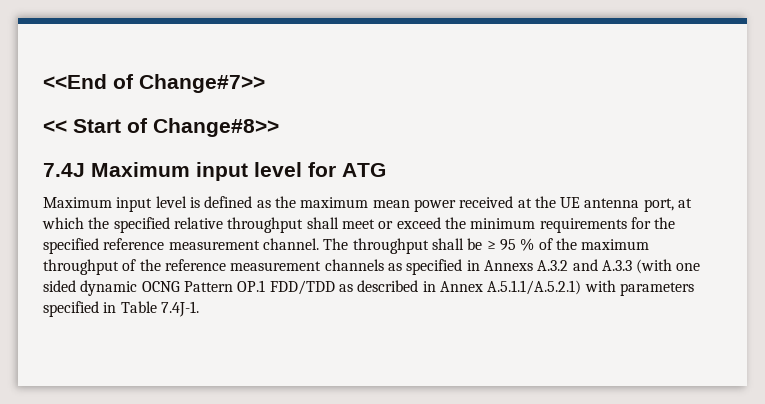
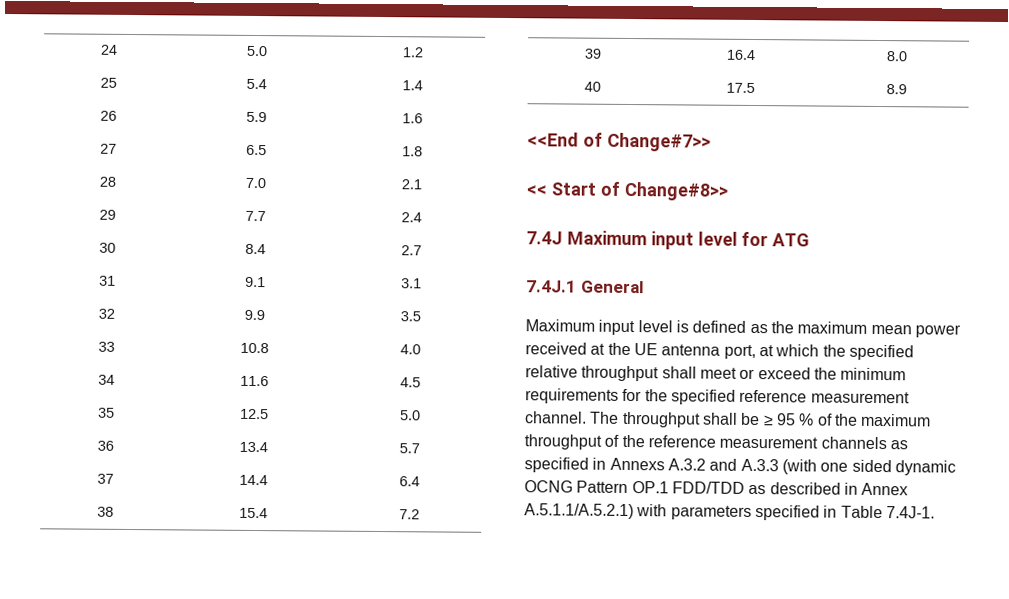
(43, 81) none -> [99,44,118,55] [246,45,268,57] [402,47,424,58] [99,77,117,88] [246,78,267,90] [402,80,423,91] [99,110,117,121] [246,111,267,123] [402,113,423,124] [99,143,117,154] [246,144,267,156] [402,146,423,157] [98,176,116,187] [245,177,266,189] [401,179,422,190] [98,209,116,220] [245,210,266,222] [401,212,422,223] [98,242,116,253] [245,243,266,255] [401,245,422,256] [98,275,116,286] [245,276,266,288] [401,278,422,289] [97,308,115,319] [244,309,265,321] [400,311,421,322] [97,341,115,352] [240,342,269,354] [400,344,421,355] [97,374,115,385] [240,375,269,387] [400,377,421,388] [97,407,115,418] [240,408,269,420] [400,410,421,421] [96,440,114,451] [239,441,268,453] [399,443,420,454] [96,473,114,484] [239,474,268,486] [399,476,420,487] [96,506,114,517] [239,507,268,519] [399,509,420,520] [583,48,602,59] [726,49,756,61] [886,51,908,62] [583,81,601,92] [726,82,755,94] [886,84,907,95] 24 | 5.0 | 1.2 // 25 | 5.4 | 1.4 // 26 | 5.9 | 1.6 // 27 | 6.5 | 1.8 // 28 | 7.0 | 2.1 // 29 | 7.7 | 2.4 // 30 | 8.4 | 2.7 // 31 | 9.1 | 3.1 // 32 | 9.9 | 3.5 // 33 | 10.8 | 4.0 // 34 | 11.6 | 4.5 // 35 | 12.5 | 5.0 // 36 | 13.4 | 5.7 // 37 | 14.4 | 6.4 // 38 | 15.4 | 7.2 // 39 | 16.4 | 8.0 // 40 | 17.5 | 8.9 //
(386, 170) none -> [526,280,644,294] // 7.4J.1 General

